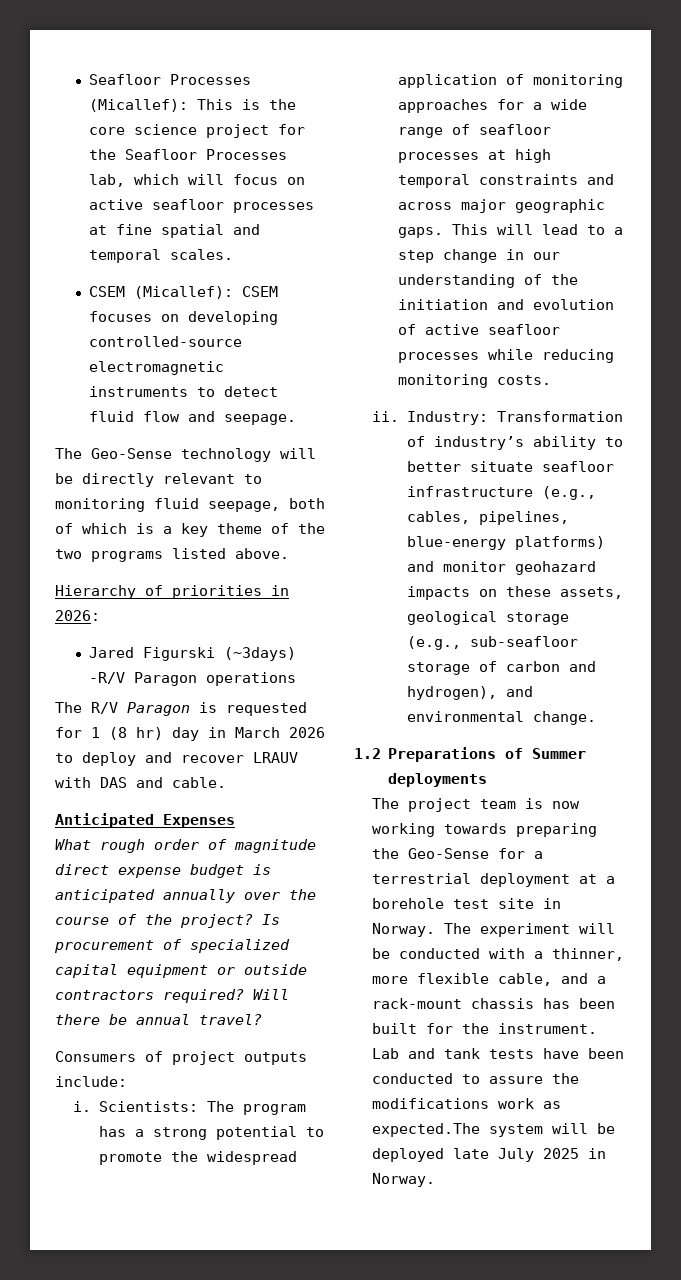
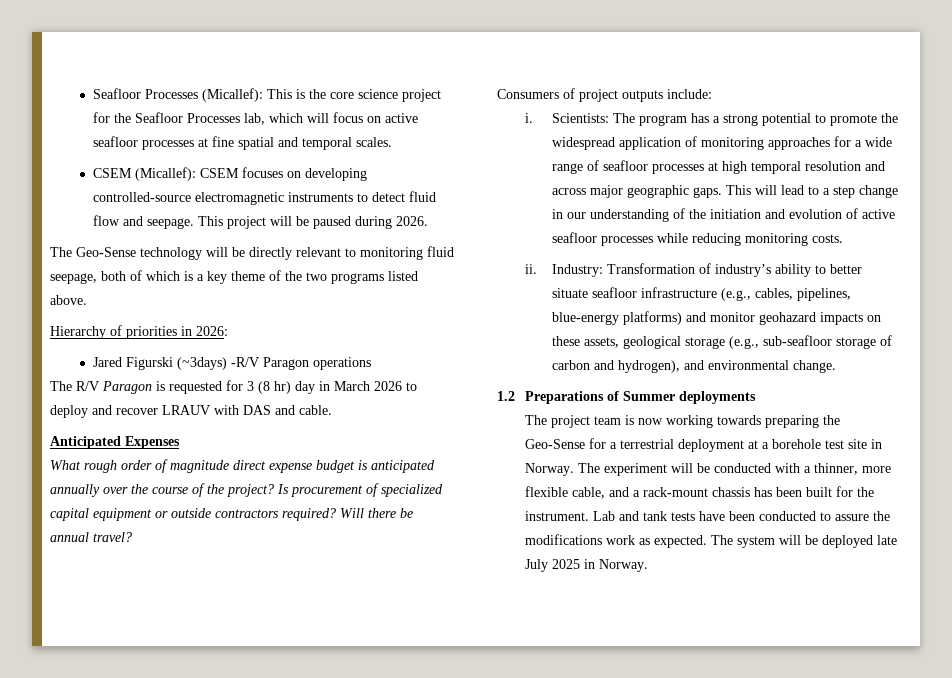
(297, 419) none -> [197,216,428,229] This project will be paused during 2026.
[91,727,100,738] 1 -> [247,381,254,391] 3
[478,174,578,185] constraints -> [805,161,862,171] resolution
[372,1123,481,1137] expected.The -> [653,535,733,548] expected. The

